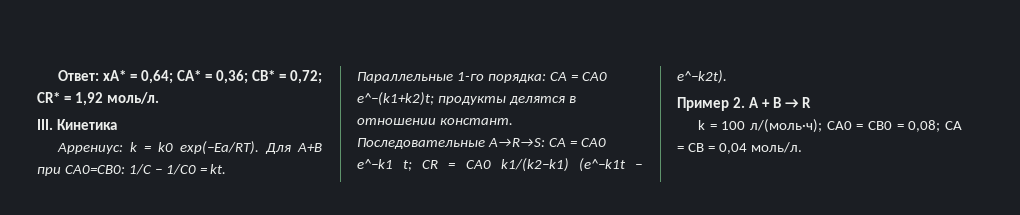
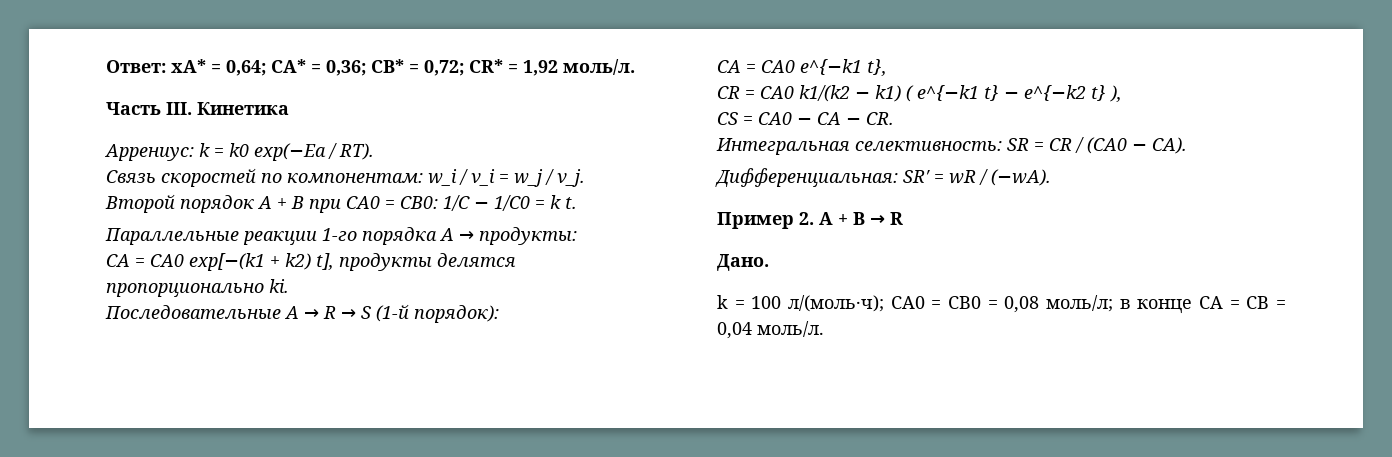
(159, 98) none -> [106,102,161,115] Часть
[179,141,322,155] [37,164,227,176] [357,72,607,83] [357,92,576,106] [357,118,513,125] [357,138,606,149] [357,159,413,171] exp(−Ea/RT). Для A+B при CA0=CB0: 1/C − 1/C0 = kt. Параллельные 1-го порядка: CA = CA0 e^−(k1+k2)t; продукты делятся в отношении констант. Последовательные A→R→S: CA = CA0 e^−k1 t; -> [254,143,374,161] [106,168,585,187] [105,194,577,213] [105,227,577,245] [106,253,516,271] [106,279,289,297] [105,304,499,323] [717,59,887,76] exp(−Ea / RT). // Связь скоростей по компонентам: w_i / ν_i = w_j / ν_j. // Второй порядок A + B при CA0 = CB0: 1/C − 1/C0 = k t. // Параллельные реакции 1-го порядка A → продукты: // CA = CA0 exp[−(k1 + k2) t], продукты делятся пропорционально ki. // Последовательные A → R → S (1-й порядок): // CA = CA0 e^{−k1 t}, //
[500,158,642,172] [677,70,727,84] k1/(k2−k1) (e^−k1t − e^−k2t). -> [799,85,1122,102] [717,112,894,125] [716,137,1187,155] [715,168,1051,187] k1/(k2 − k1) ( e^{−k1 t} − e^{−k2 t} ), // CS = CA0 − CA − CR. // Интегральная селективность: SR = CR / (CA0 − CA). // Дифференциальная: SR′ = wR / (−wA).
(812, 102) none -> [717,254,769,271] // Дано.
[908,120,941,132] 0,08; -> [1004,295,1193,314] 0,08 моль/л; в конце

